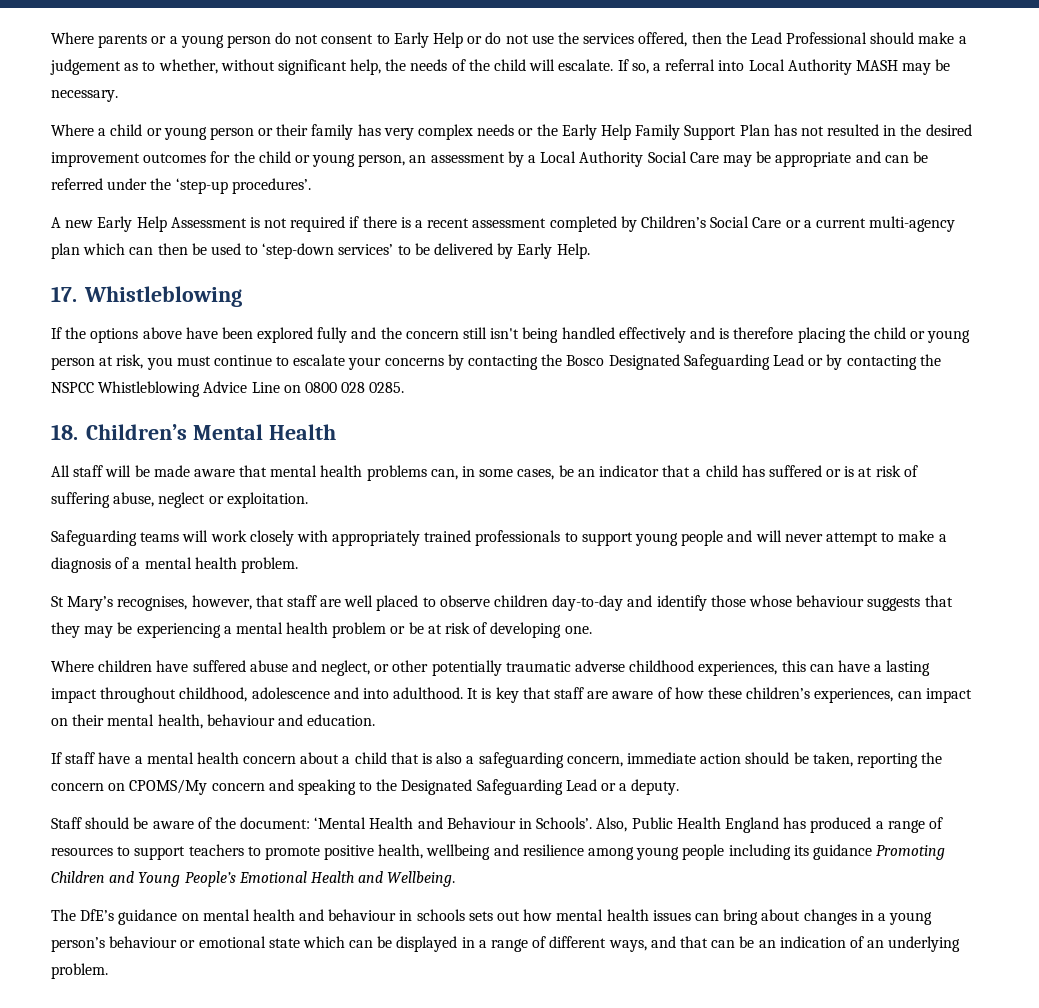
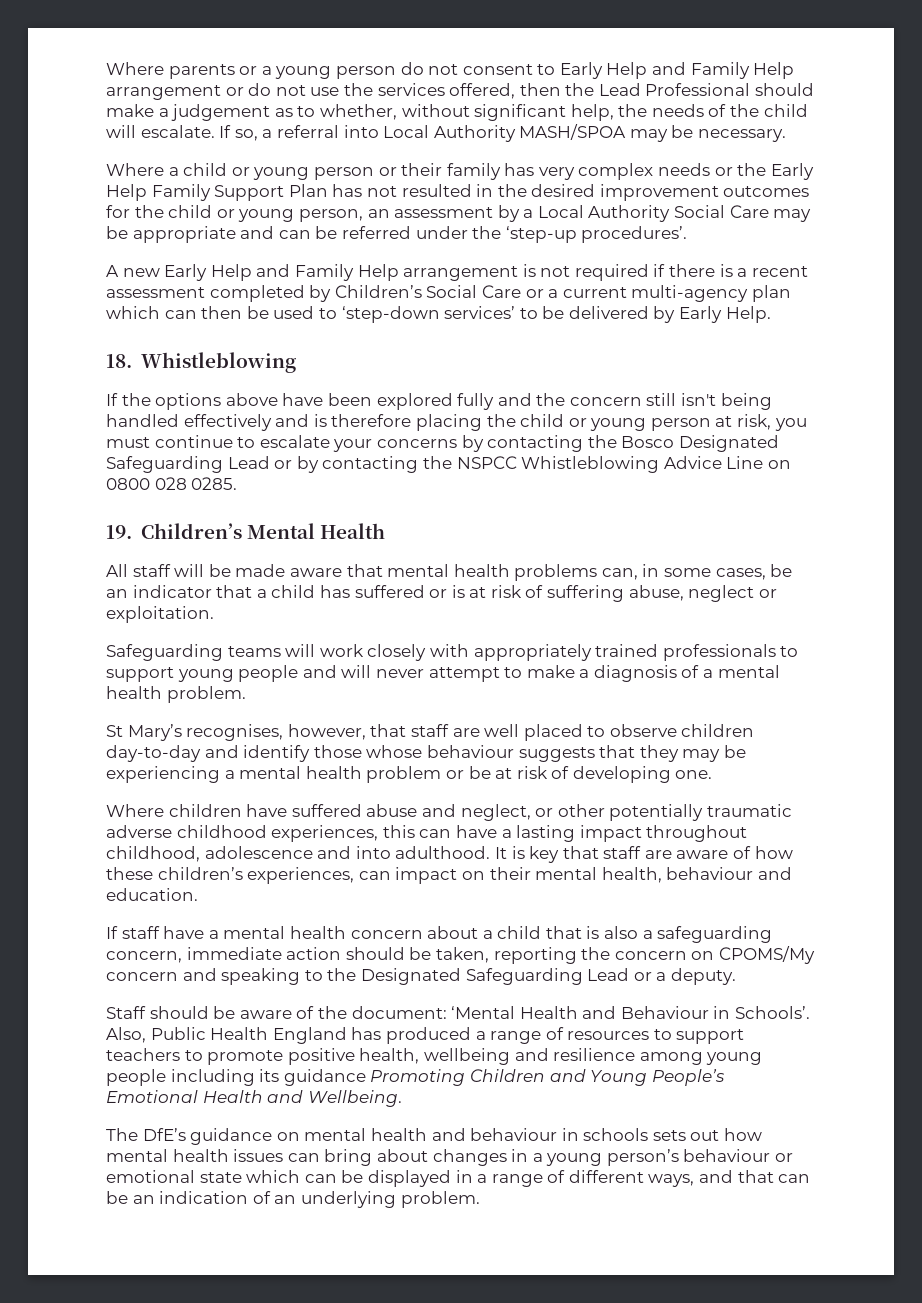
(464, 40) none -> [652,62,795,79] [106,85,221,100] and Family Help arrangement
[855,60,898,71] MASH -> [519,124,627,140] MASH/SPOA
[170,217,247,228] Assessment -> [256,264,519,281] and Family Help arrangement
[51,286,77,302] 17. -> [106,354,132,368] 18.
[51,424,78,440] 18. -> [106,525,132,539] 19.

